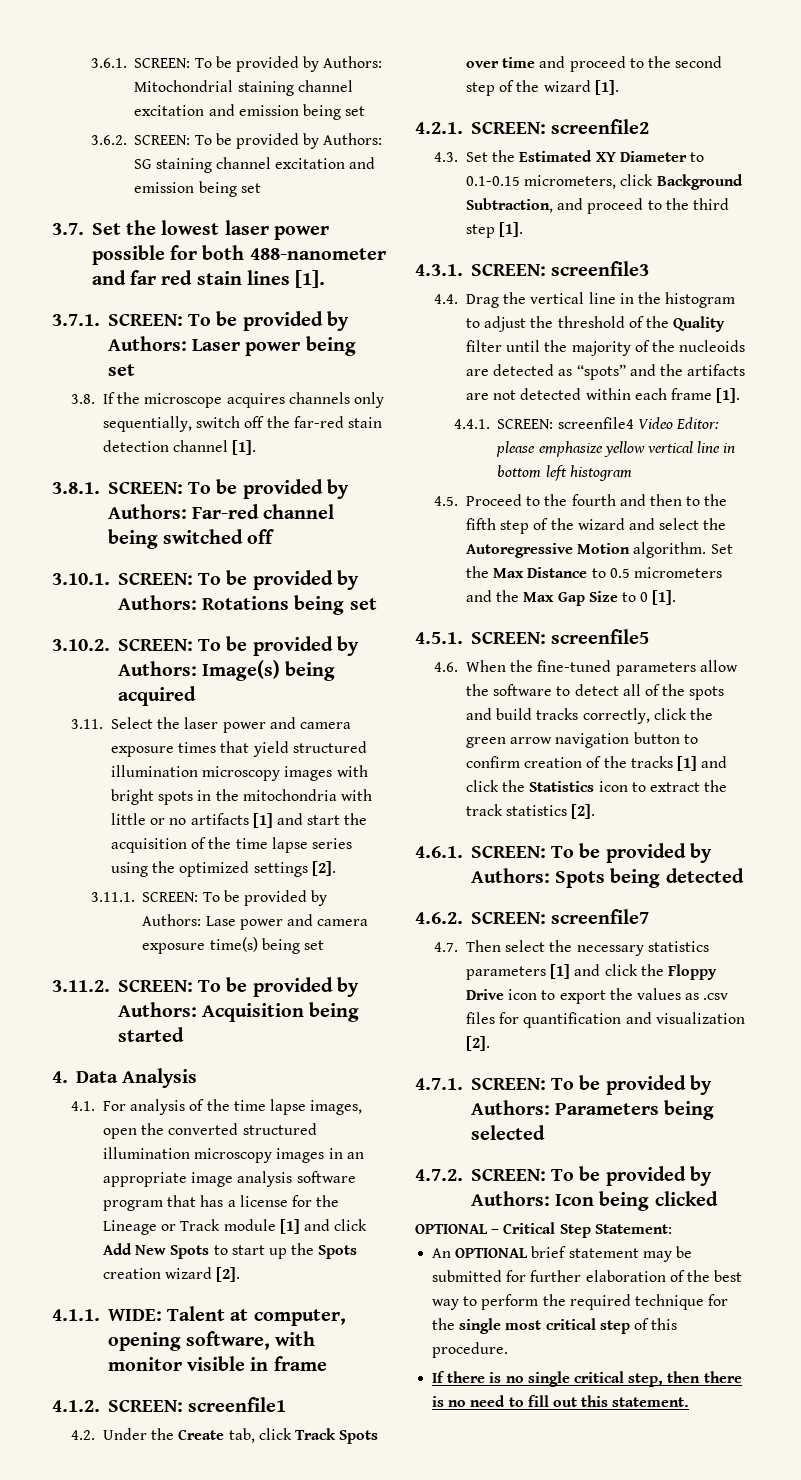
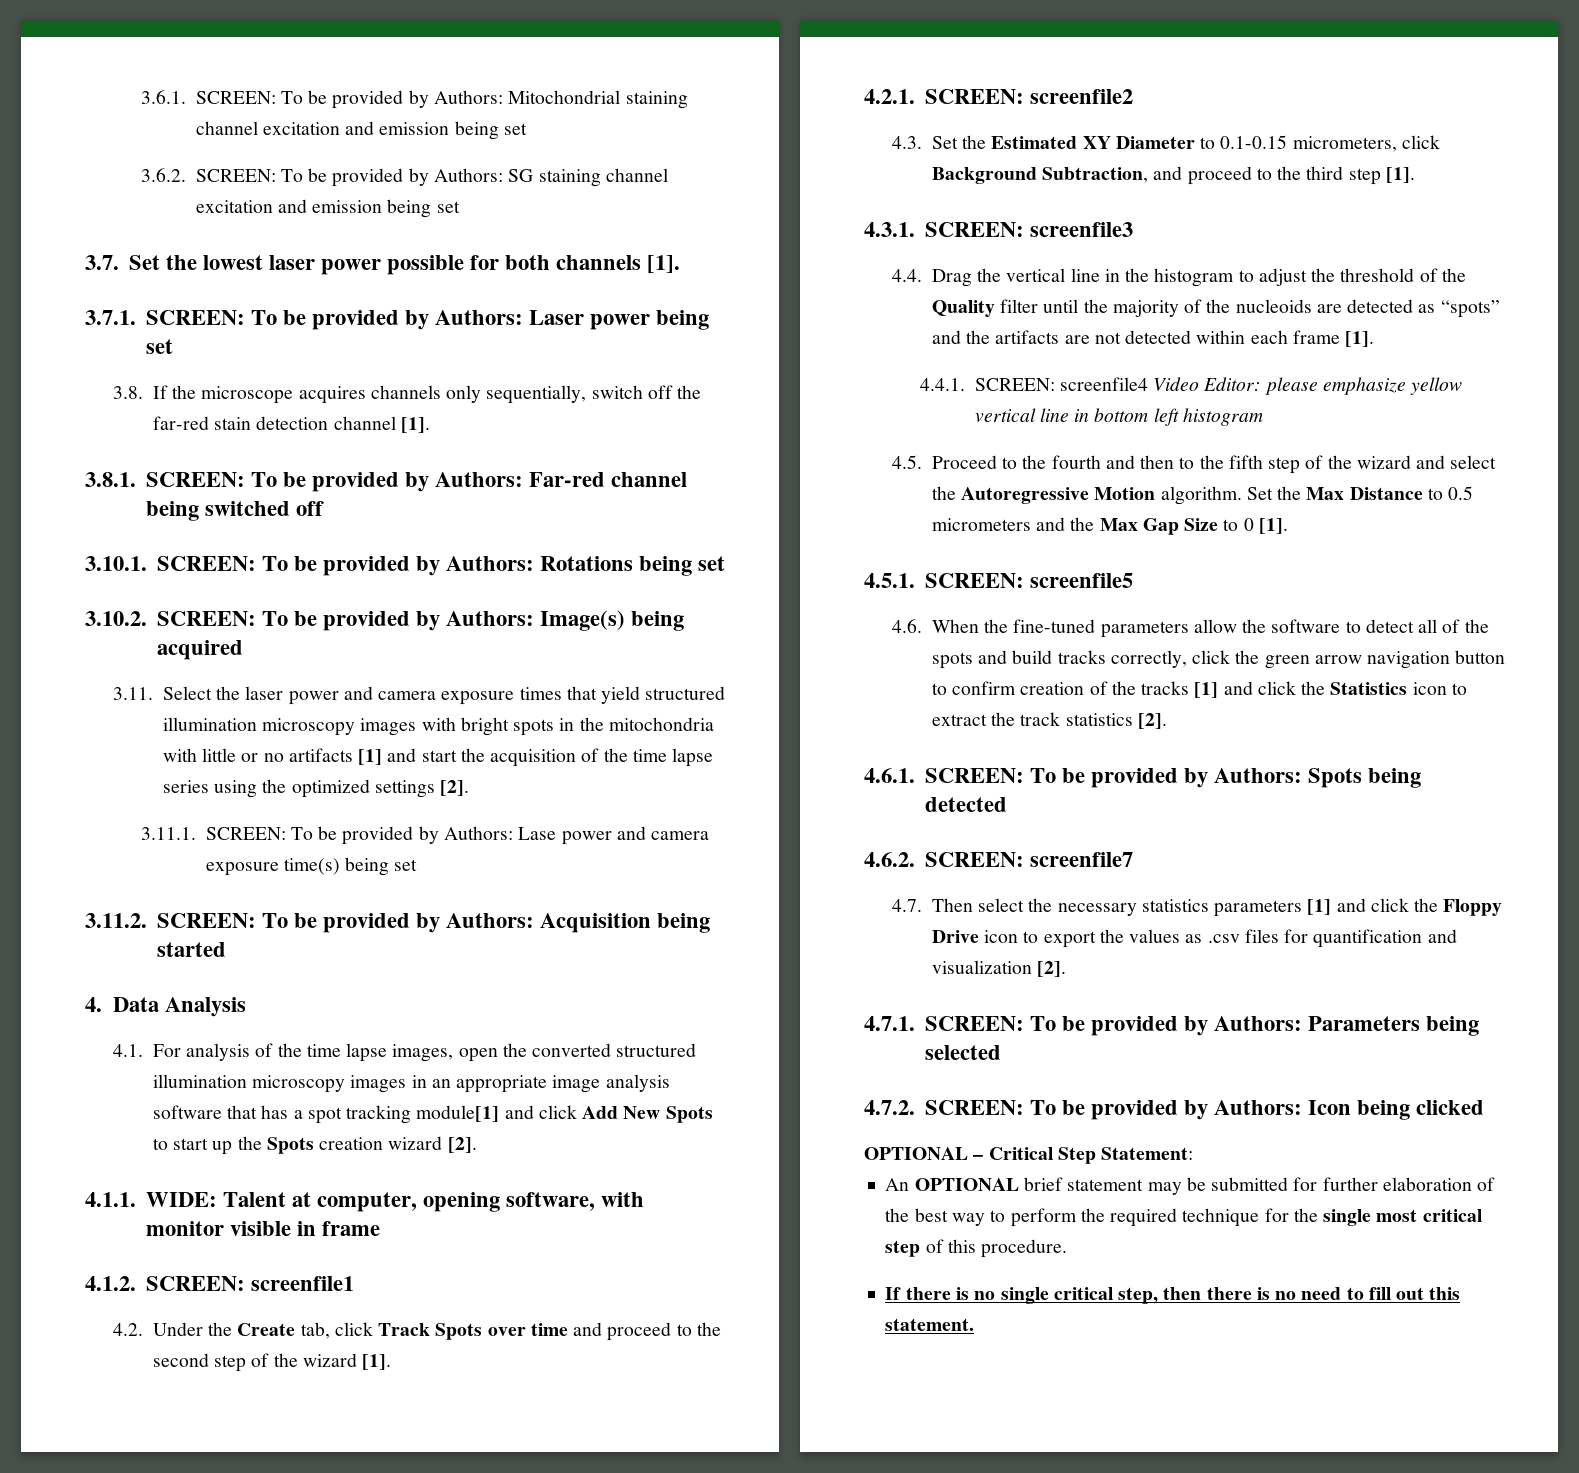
[249,248,386,260] [91,270,290,285] 488-nanometer and far red stain lines -> [556,255,642,270] channels
[103,1200,164,1211] program -> (222, 1112) none
[239,1195,340,1207] [103,1219,300,1235] license for the Lineage or Track module [1] -> [307,1105,500,1124] spot tracking module[1]

